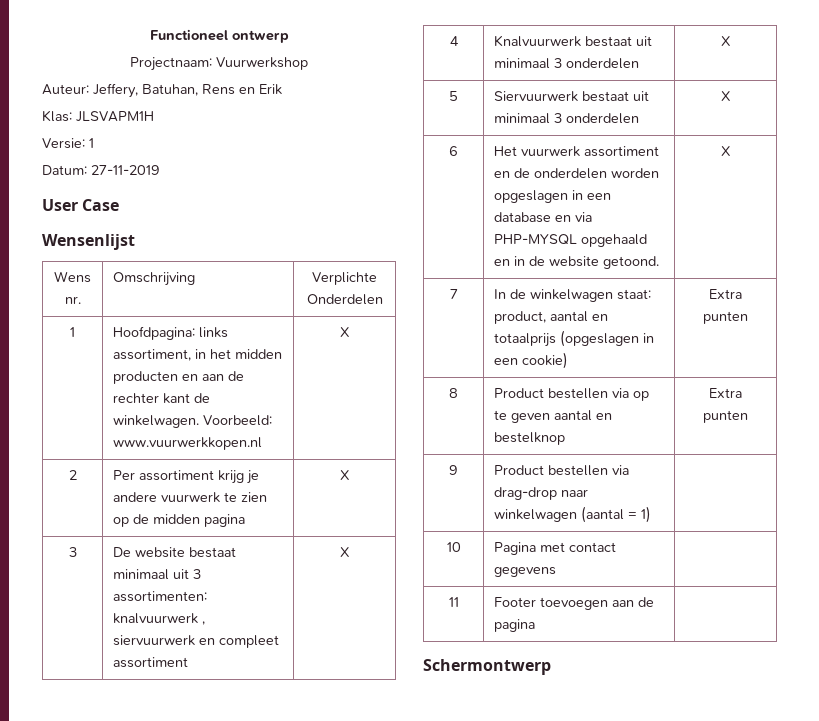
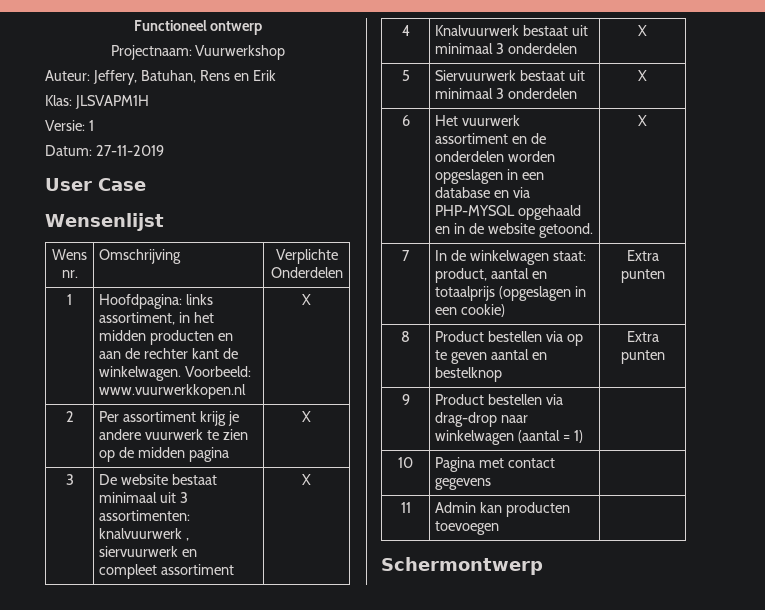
[494,597,655,610] [494,619,536,632] Footer toevoegen aan de pagina -> [435,502,570,517] [435,521,500,535] Admin kan producten toevoegen

